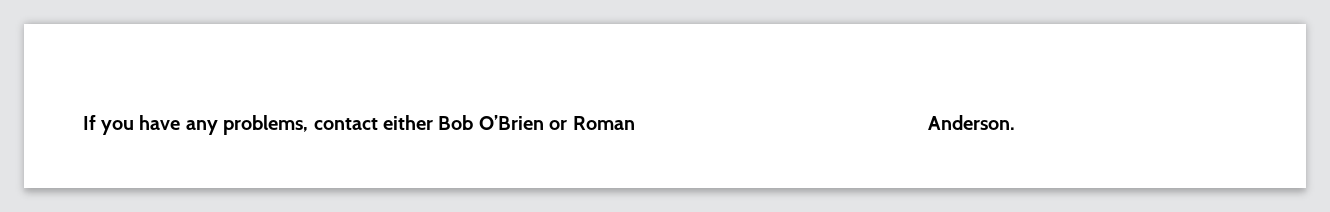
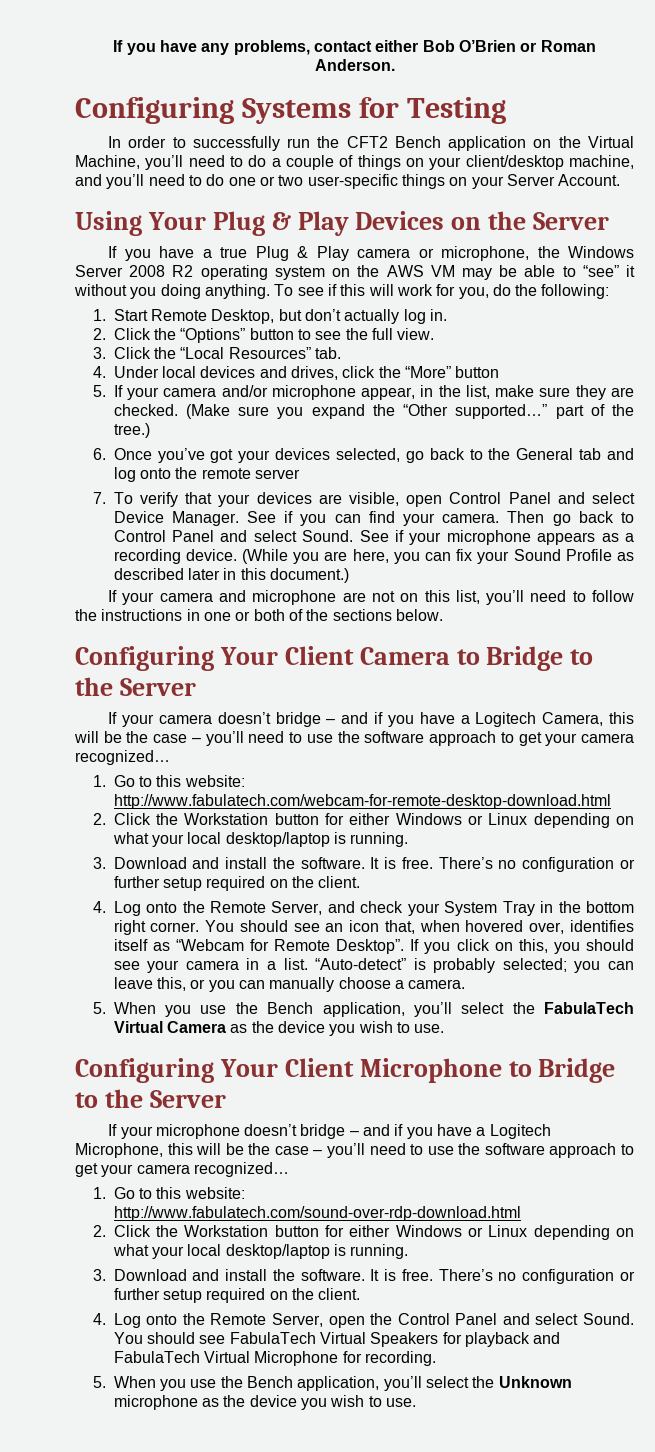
(1015, 122) none -> [75,97,506,124] [108,136,634,151] [75,155,634,170] [75,174,621,189] [75,211,610,236] [108,246,635,261] [75,265,635,280] [74,284,610,299] [92,309,447,324] [92,328,435,343] [92,347,341,359] [92,366,500,380] [92,385,634,400] [113,404,634,419] [113,423,150,438] [92,448,635,463] [113,467,300,482] [92,492,635,507] [113,511,635,526] [113,530,635,545] [113,549,635,564] [113,568,349,583] [108,590,634,605] [75,609,443,621] [75,646,594,671] [75,677,196,696] [108,712,634,727] [74,731,635,746] [75,750,170,765] [92,775,245,787] [113,794,611,809] [92,813,634,828] [112,832,409,847] [92,857,636,872] [113,876,361,891] [92,901,635,916] [113,920,635,935] [113,939,635,954] [113,958,635,973] [113,977,466,992] [92,1002,634,1017] [113,1021,445,1036] [75,1058,616,1083] [75,1089,226,1108] [108,1124,551,1139] [75,1143,634,1158] [75,1162,289,1177] [92,1187,245,1199] [113,1206,521,1221] [92,1225,634,1240] [112,1244,409,1259] [92,1269,636,1284] [113,1288,361,1303] [92,1313,635,1328] [113,1332,561,1347] [113,1351,436,1366] [92,1376,572,1391] [113,1395,416,1410] // Configuring Systems for Testing // In order to successfully run the CFT2 Bench application on the Virtual Machine, you’ll need to do a couple of things on your client/desktop machine, and you’ll need to do one or two user-specific things on your Server Account. // Using Your Plug & Play Devices on the Server // If you have a true Plug & Play camera or microphone, the Windows Server 2008 R2 operating system on the AWS VM may be able to “see” it without you doing anything. To see if this will work for you, do the following: // 1. Start Remote Desktop, but don’t actually log in. // 2. Click the “Options” button to see the full view. // 3. Click the “Local Resources” tab. // 4. Under local devices and drives, click the “More” button // 5. If your camera and/or microphone appear, in the list, make sure they are checked. (Make sure you expand the “Other supported…” part of the tree.) // 6. Once you’ve got your devices selected, go back to the General tab and log onto the remote server // 7. To verify that your devices are visible, open Control Panel and select Device Manager. See if you can find your camera. Then go back to Control Panel and select Sound. See if your microphone appears as a recording device. (While you are here, you can fix your Sound Profile as described later in this document.) // If your camera and microphone are not on this list, you’ll need to follow the instructions in one or both of the sections below. // Configuring Your Client Camera to Bridge to the Server // If your camera doesn’t bridge – and if you have a Logitech Camera, this will be the case – you’ll need to use the software approach to get your camera recognized… // 1. Go to this website: http://www.fabulatech.com/webcam-for-remote-desktop-download.html // 2. Click the Workstation button for either Windows or Linux depending on what your local desktop/laptop is running. // 3. Download and install the software. It is free. There’s no configuration or further setup required on the client. // 4. Log onto the Remote Server, and check your System Tray in the bottom right corner. You should see an icon that, when hovered over, identifies itself as “Webcam for Remote Desktop”. If you click on this, you should see your camera in a list. “Auto-detect” is probably selected; you can leave this, or you can manually choose a camera. // 5. When you use the Bench application, you’ll select the FabulaTech Virtual Camera as the device you wish to use. // Configuring Your Client Microphone to Bridge to the Server // If your microphone doesn’t bridge – and if you have a Logitech Microphone, this will be the case – you’ll need to use the software approach to get your camera recognized… // 1. Go to this website: http://www.fabulatech.com/sound-over-rdp-download.html // 2. Click the Workstation button for either Windows or Linux depending on what your local desktop/laptop is running. // 3. Download and install the software. It is free. There’s no configuration or further setup required on the client. // 4. Log onto the Remote Server, open the Control Panel and select Sound. You should see FabulaTech Virtual Speakers for playback and FabulaTech Virtual Microphone for recording. // 5. When you use the Bench application, you’ll select the Unknown microphone as the device you wish to use.

